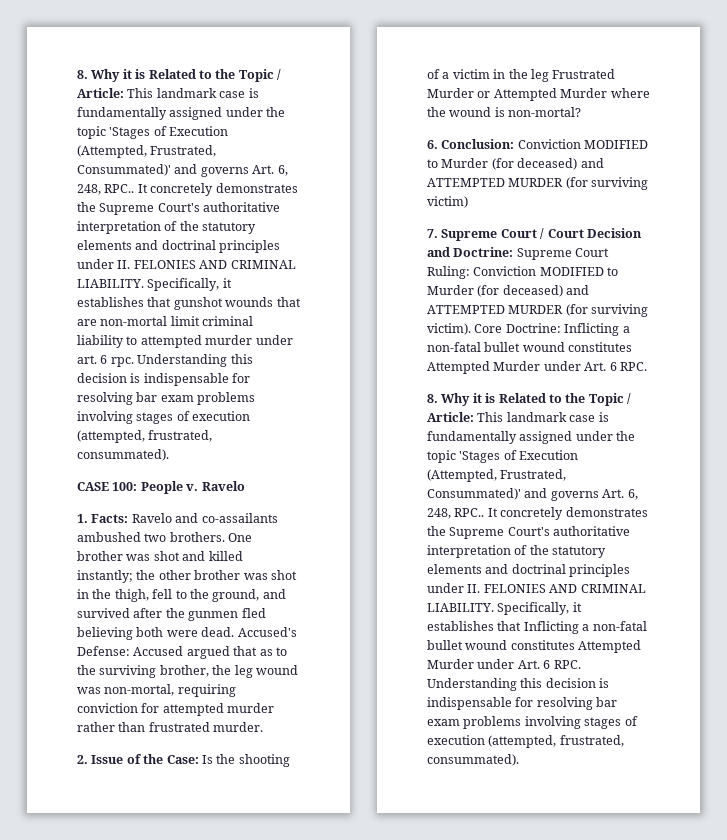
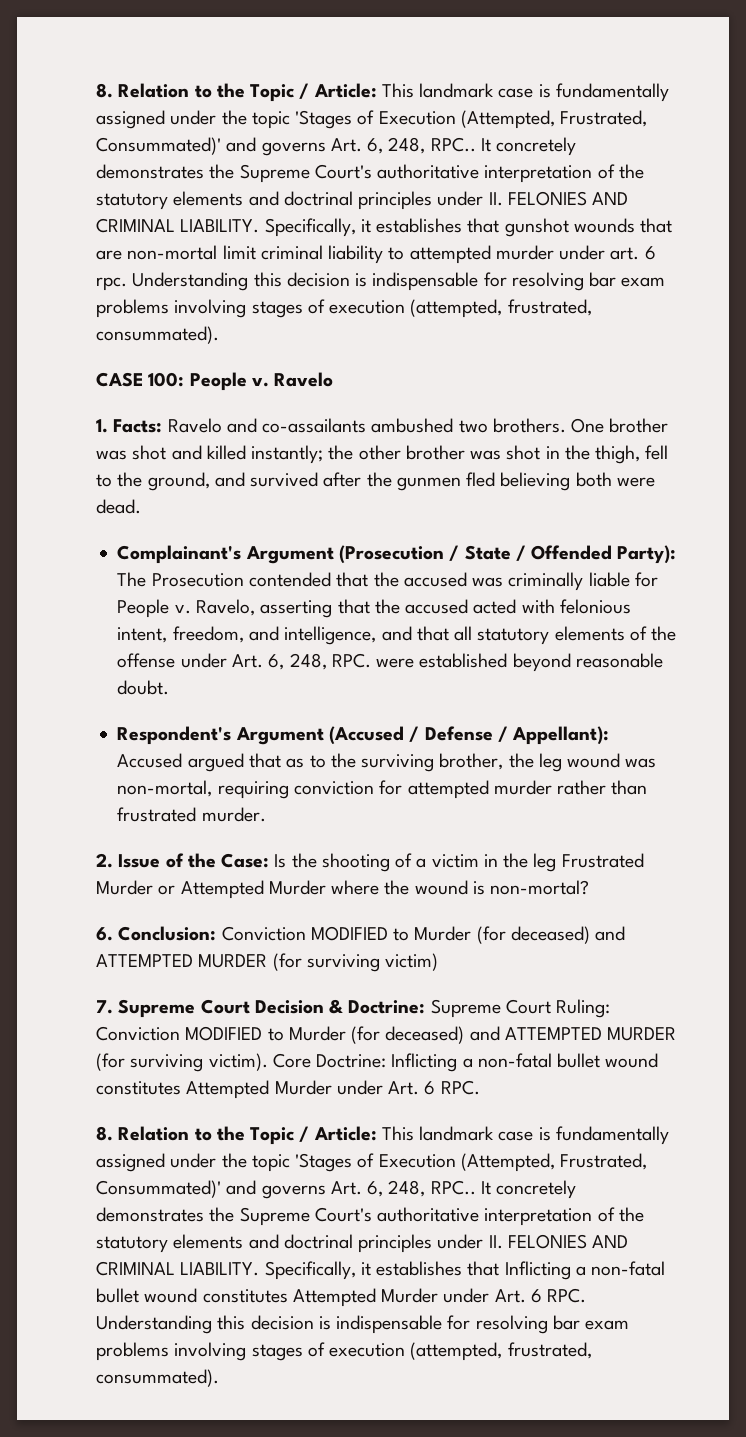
[77,69,196,82] 8. Why it is Related -> [96,83,190,98] 8. Relation
[237,627,297,637] [77,646,130,656] Accused's Defense: -> [117,545,677,564] [117,572,658,591] [117,599,631,618] [117,626,677,645] [117,653,663,672] [117,680,170,695] [117,726,610,745] // Complainant's Argument (Prosecution / State / Offended Party): The Prosecution contended that the accused was criminally liable for People v. Ravelo, asserting that the accused acted with felonious intent, freedom, and intelligence, and that all statutory elements of the offense under Art. 6, 248, RPC. were established beyond reasonable doubt. // Respondent's Argument (Accused / Defense / Appellant):
[540,228,642,239] [427,247,450,257] / Court Decision and -> [254,999,344,1014] Decision &
[441,393,546,406] Why it is Related -> [118,1126,190,1141] Relation

